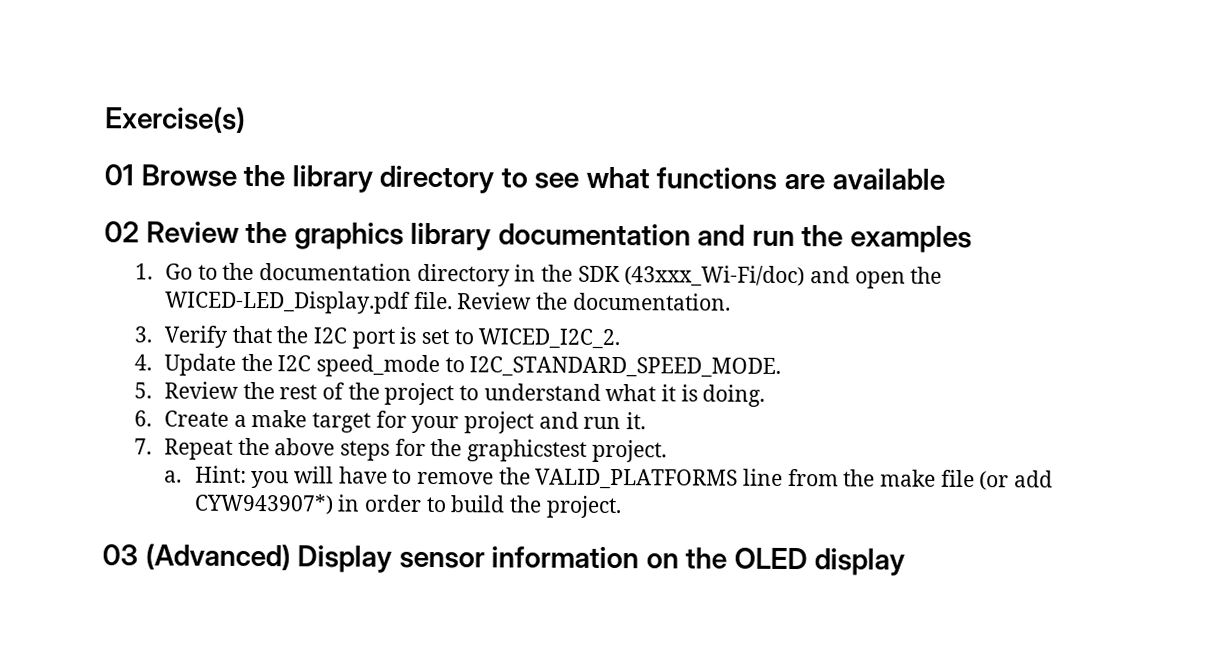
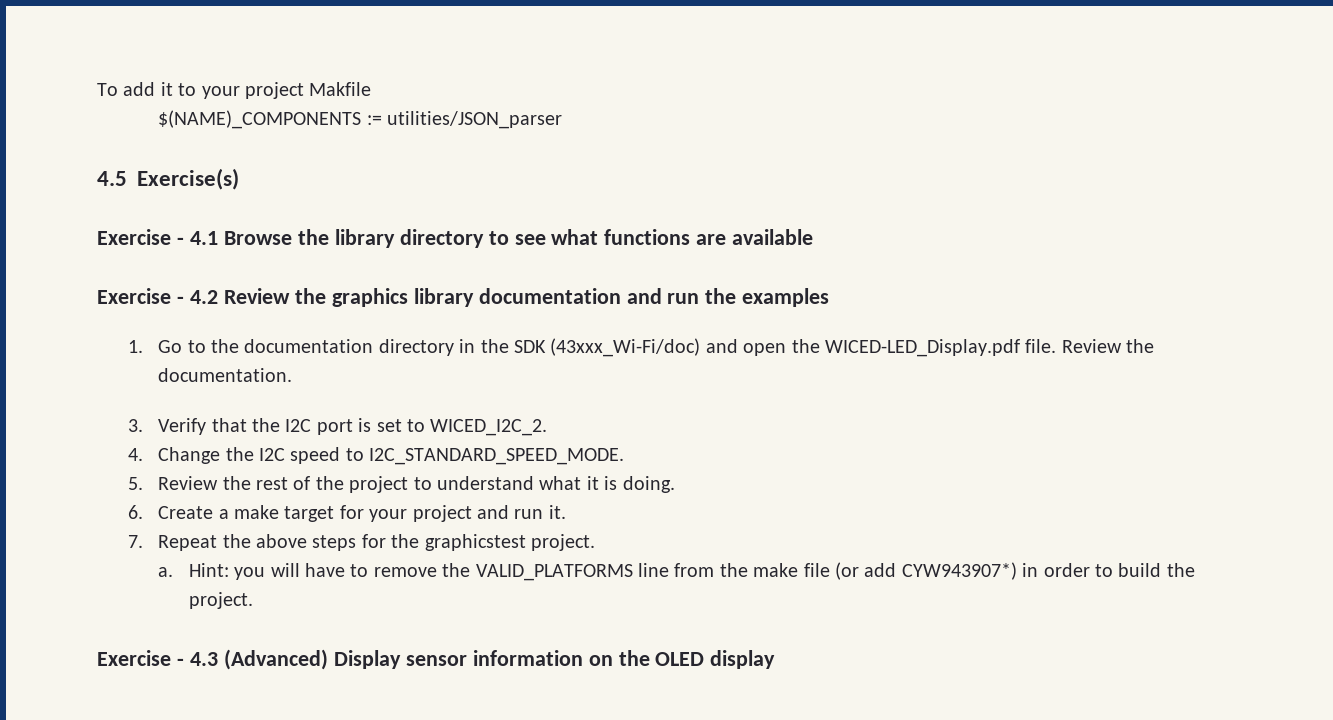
[105,106,246,133] [104,164,134,186] Exercise(s) // 01 -> [97,82,372,99] [158,110,563,129] [97,168,239,190] [97,229,218,245] To add it to your project Makfile // $(NAME)_COMPONENTS := utilities/JSON_parser // 4.5 Exercise(s) // Exercise - 4.1
[104,221,139,243] 02 -> [97,288,218,304] Exercise - 4.2
[164,353,441,378] Update the I2C speed_mode -> [158,447,341,464] Change the I2C speed
[102,544,138,566] 03 -> [97,650,218,666] Exercise - 4.3

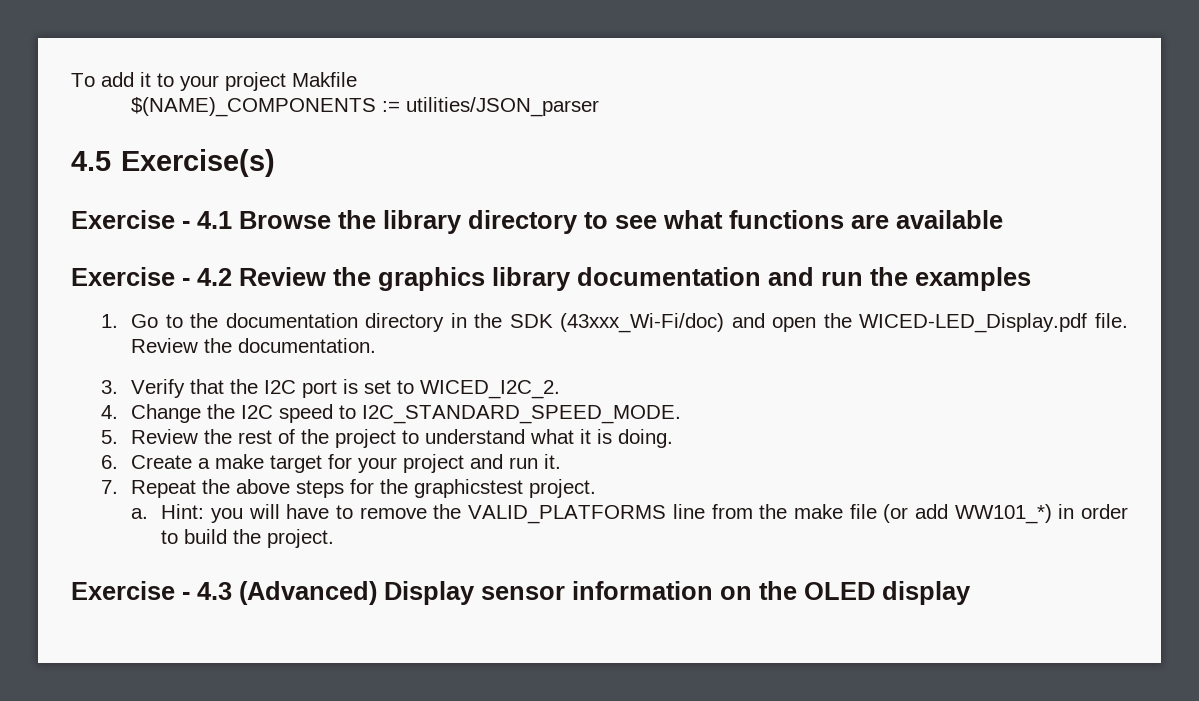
[901,562,1017,580] CYW943907*) -> [954,504,1052,524] WW101_*)

